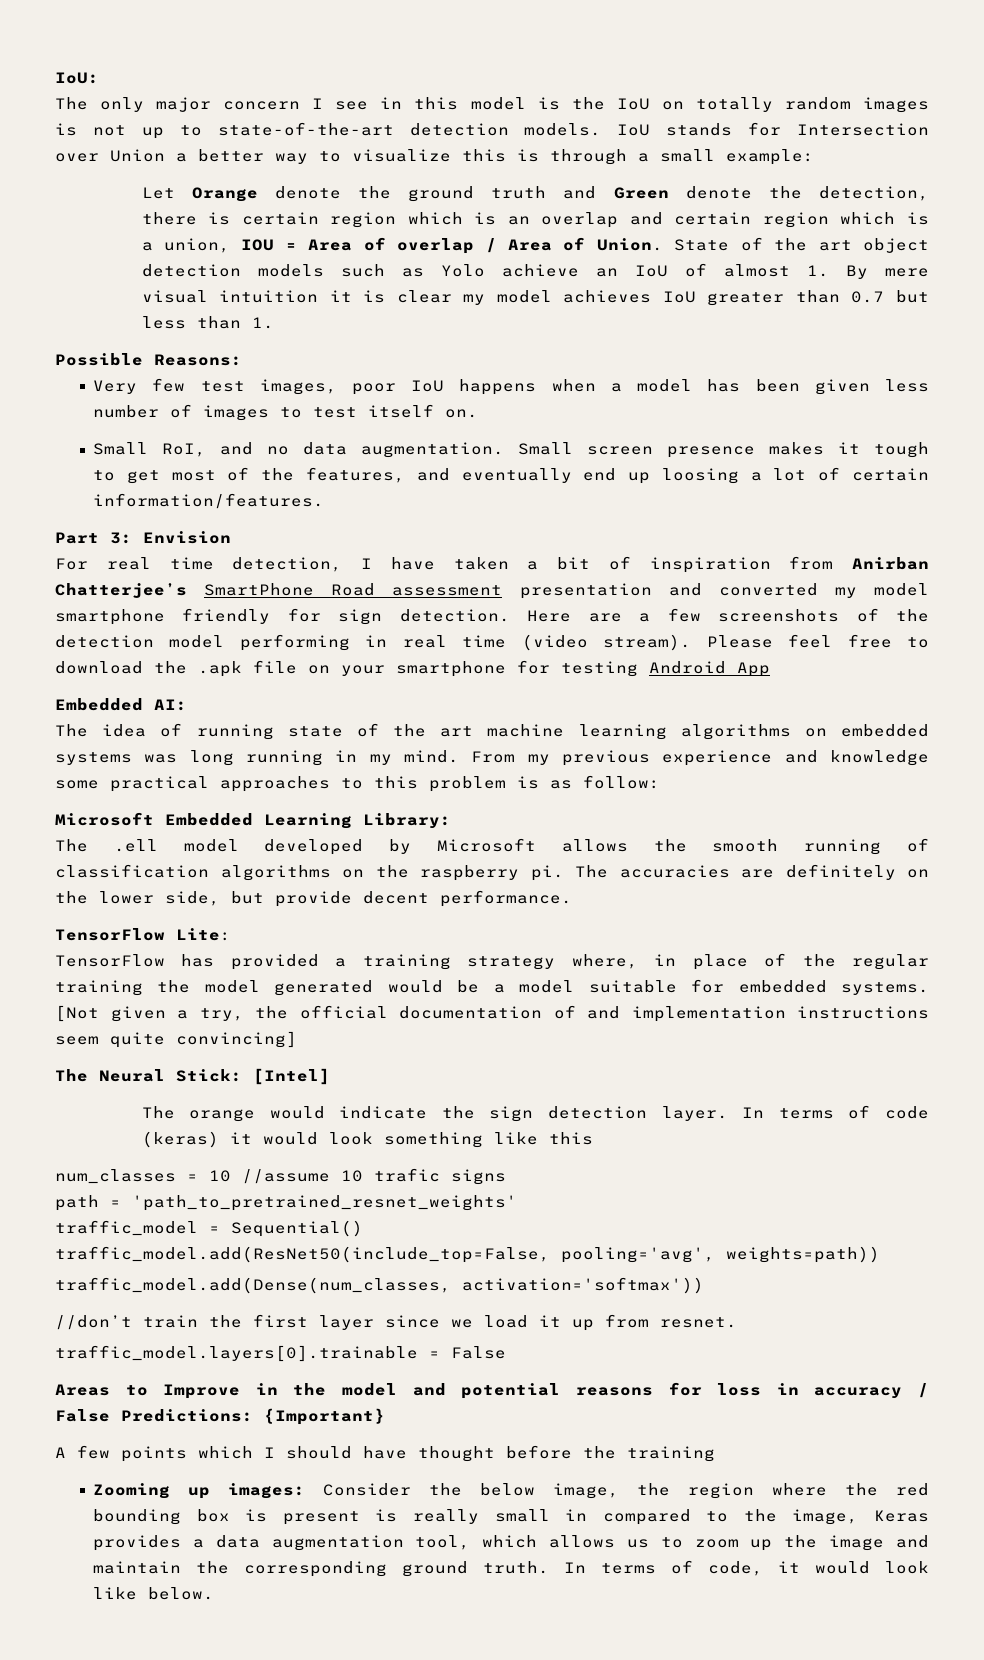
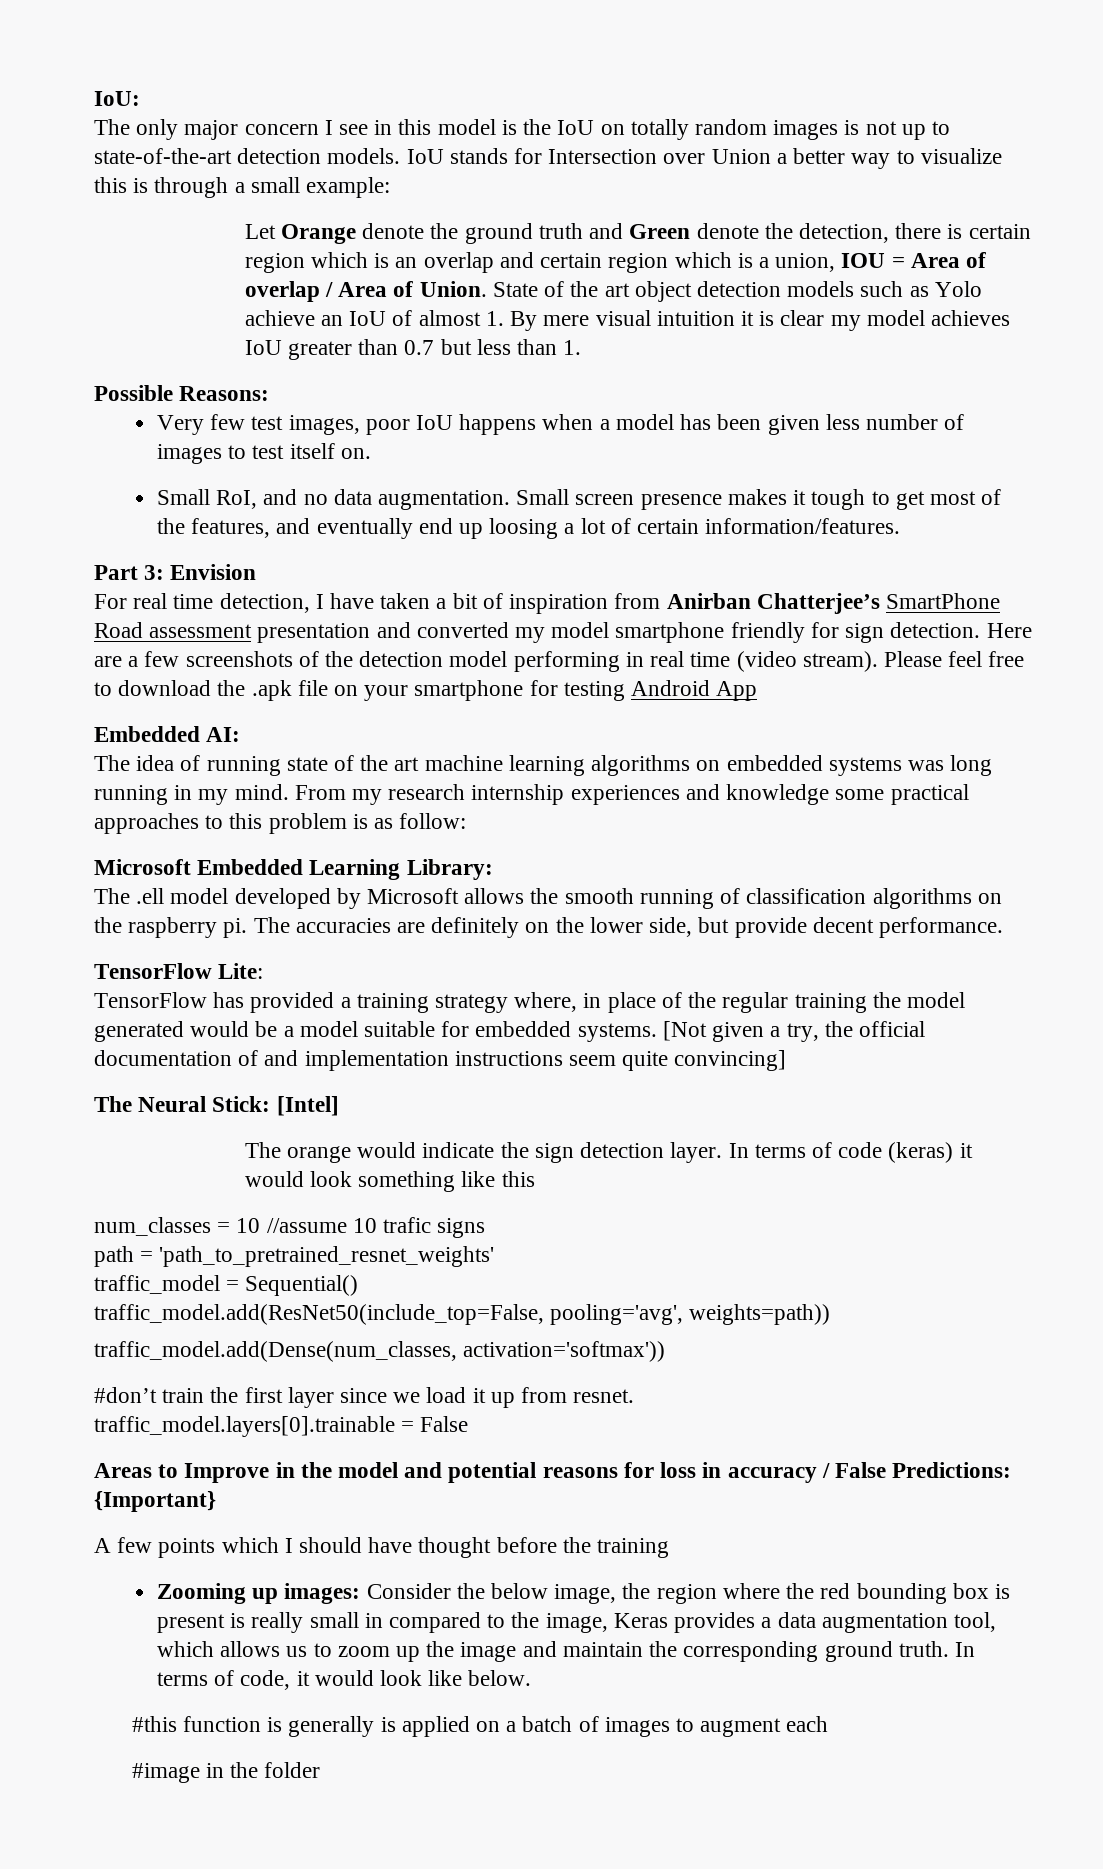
[561,750,773,766] previous experience -> [388,784,680,805] research internship experiences
[55,1315,132,1330] //don’t -> [94,1387,157,1403] #don’t
(215, 1593) none -> [131,1716,829,1737] [131,1762,321,1783] // #this function is generally is applied on a batch of images to augment each // #image in the folder

